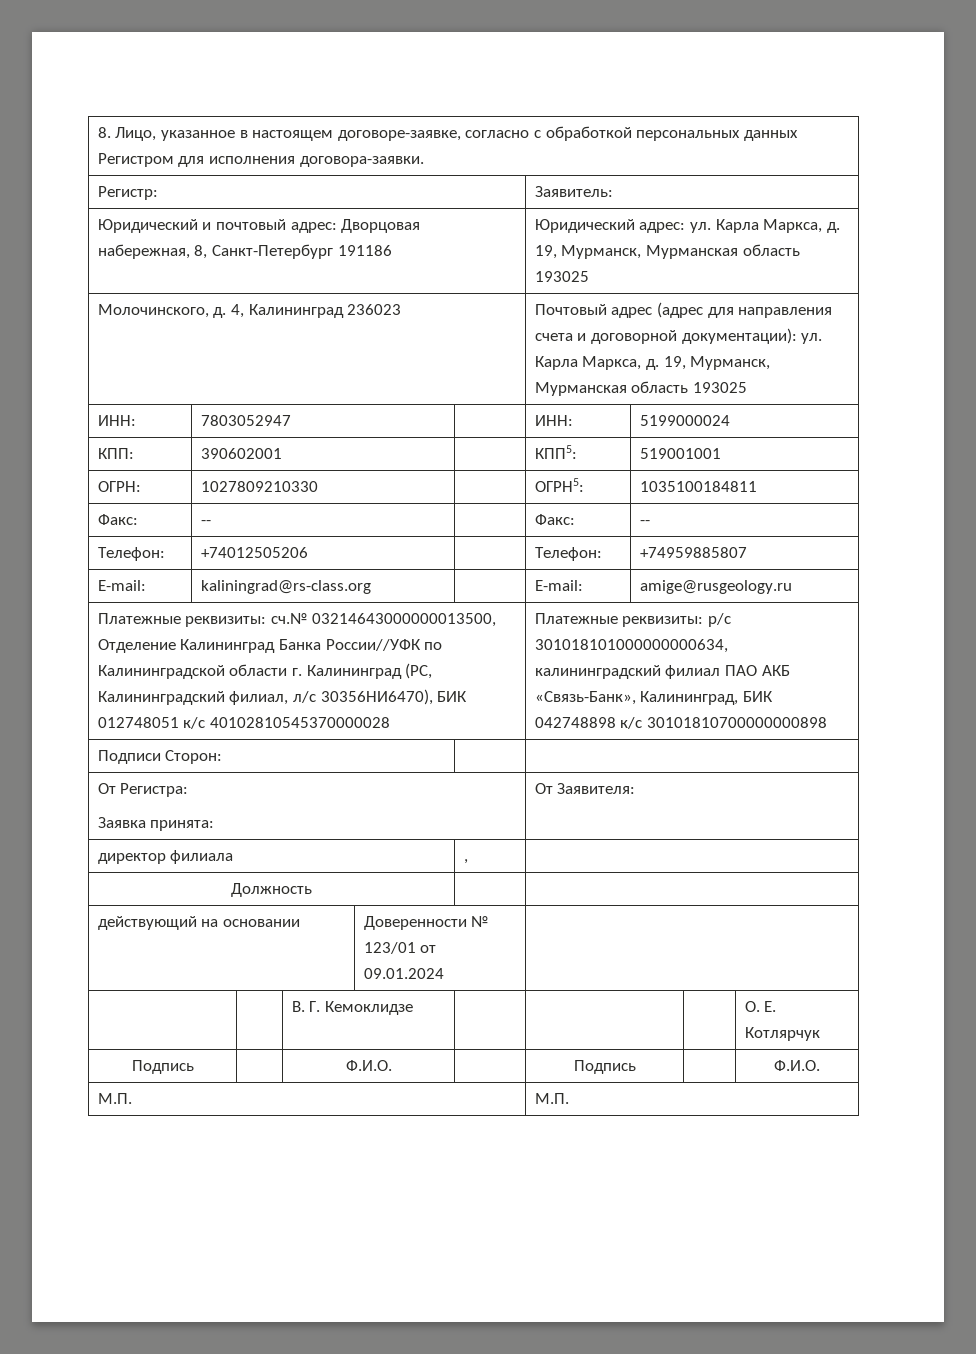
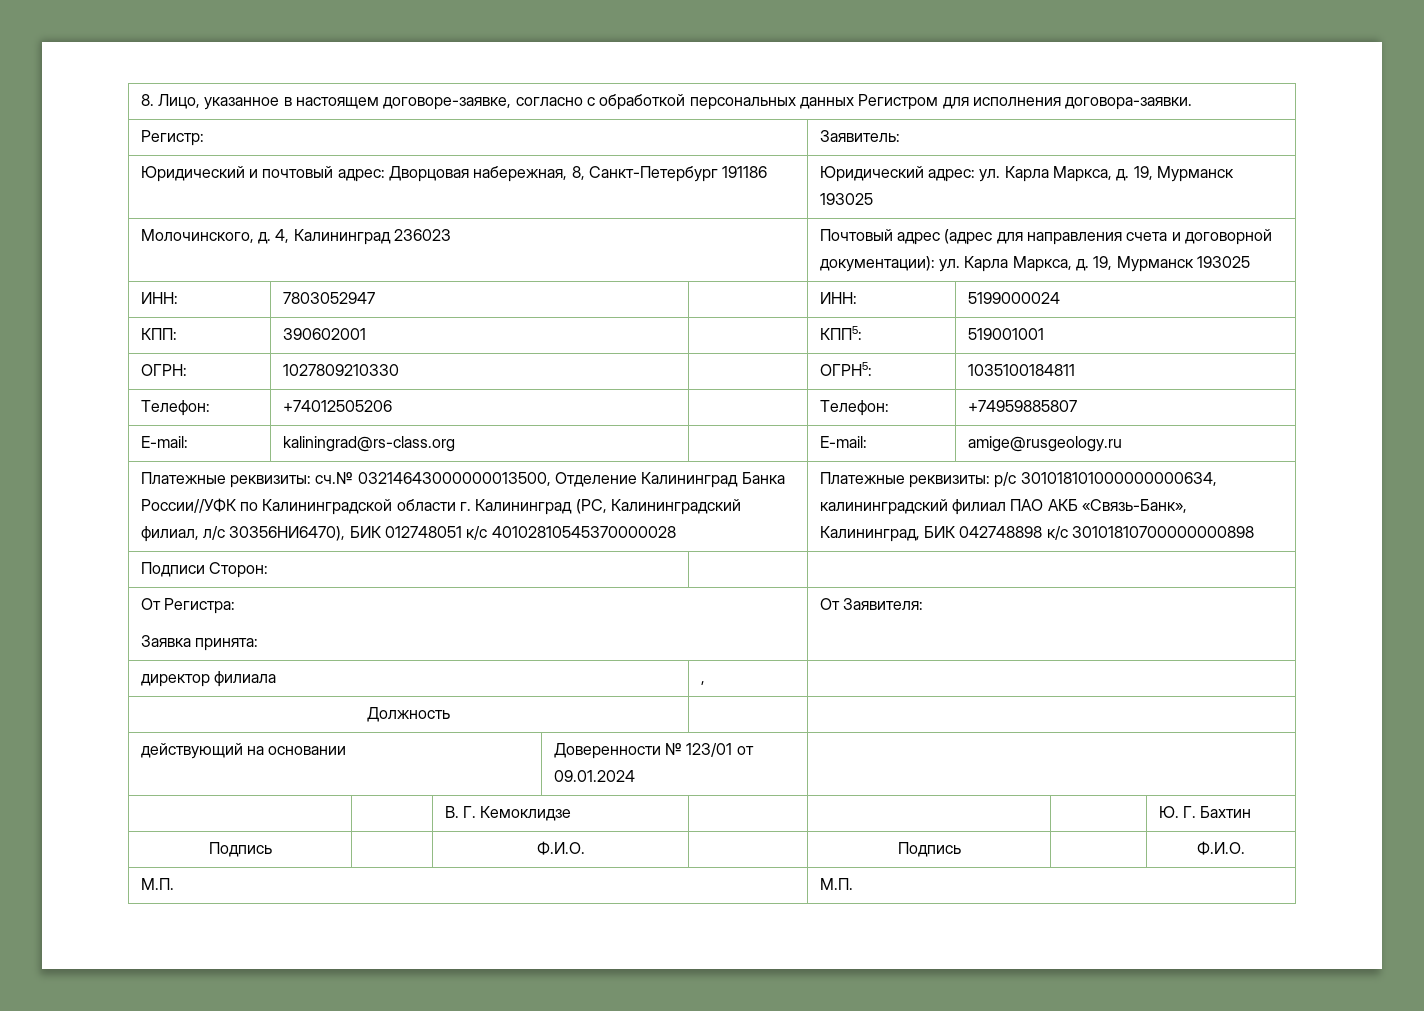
[561,244,800,259] Мурманск, Мурманская область -> [1157,166,1235,182] Мурманск
[690,356,771,370] [534,381,689,396] Мурманск, Мурманская область -> [1116,256,1194,272] Мурманск
[97,514,138,525] [200,520,211,525] [534,514,575,525] [639,520,650,525] // Факс: | -- | | Факс: | -- -> (1075, 370) none
[744,1001,777,1012] [744,1027,820,1041] О. Е. Котлярчук -> [1158,806,1252,818] Ю. Г. Бахтин

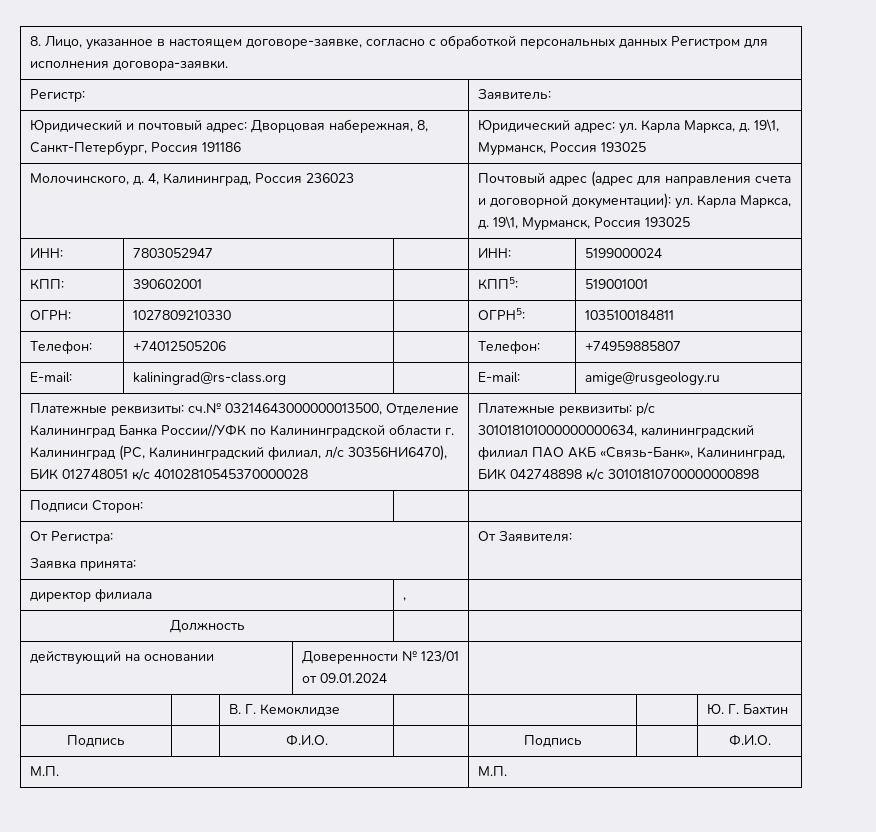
[589,166,719,182] Санкт-Петербург -> [29,141,198,156] Санкт-Петербург, Россия
[1133,166,1235,182] 19, Мурманск -> [753,119,779,132] [477,142,597,156] 19\1, Мурманск, Россия
[293,229,391,245] Калининград -> [162,173,302,186] Калининград, Россия
[1093,256,1194,272] 19, Мурманск -> [492,216,641,231] 19\1, Мурманск, Россия

